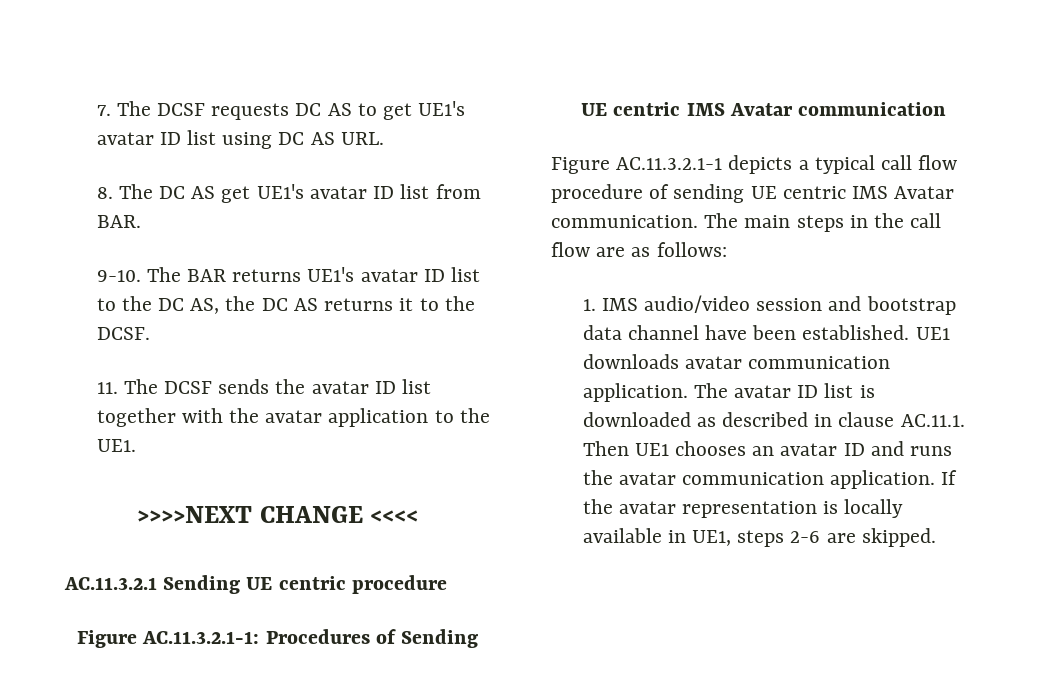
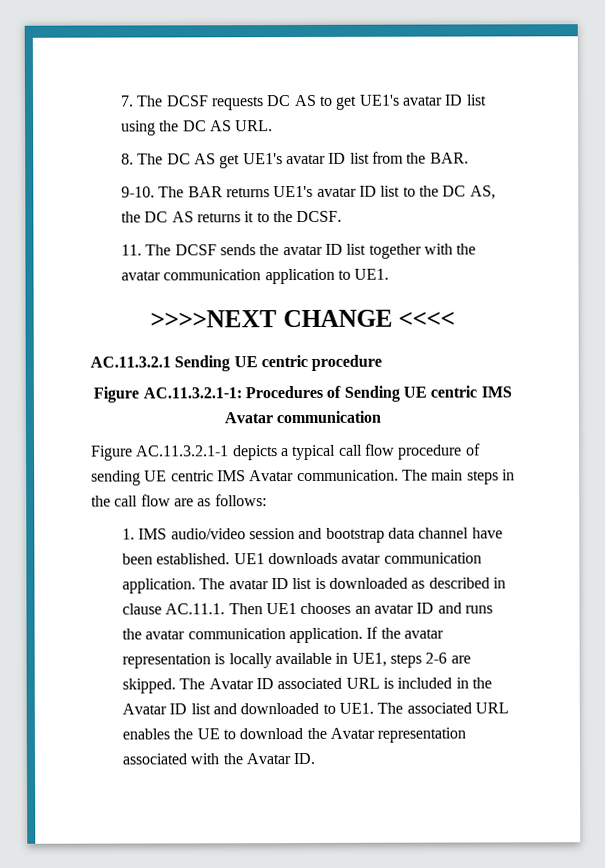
(273, 140) none -> [159,120,180,132] the
(481, 191) none -> [406,152,427,164] the
(323, 416) none -> [163,269,262,281] communication
[459,408,490,423] the -> (352, 274) none
(936, 537) none -> [179,677,492,690] [122,702,509,715] [122,727,467,743] [122,752,316,765] The Avatar ID associated URL is included in the Avatar ID list and downloaded to UE1. The associated URL enables the UE to download the Avatar representation associated with the Avatar ID.

